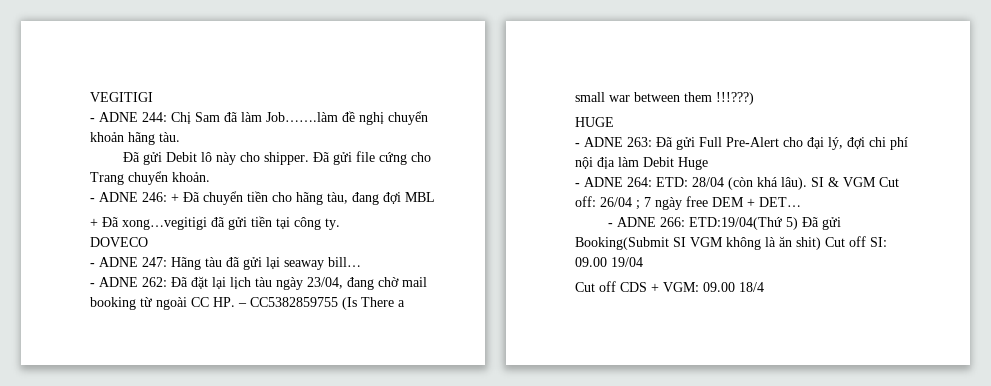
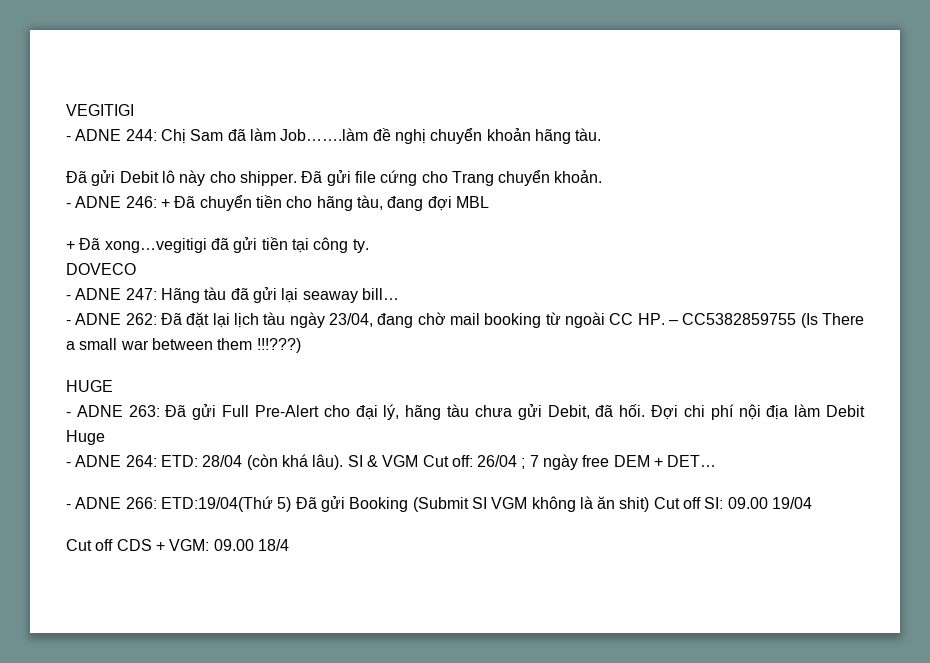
[847,137,865,149] đợi -> [405,404,679,420] hãng tàu chưa gửi Debit, đã hối. Đợi
[575,237,669,250] Booking(Submit -> [349,497,469,512] Booking (Submit

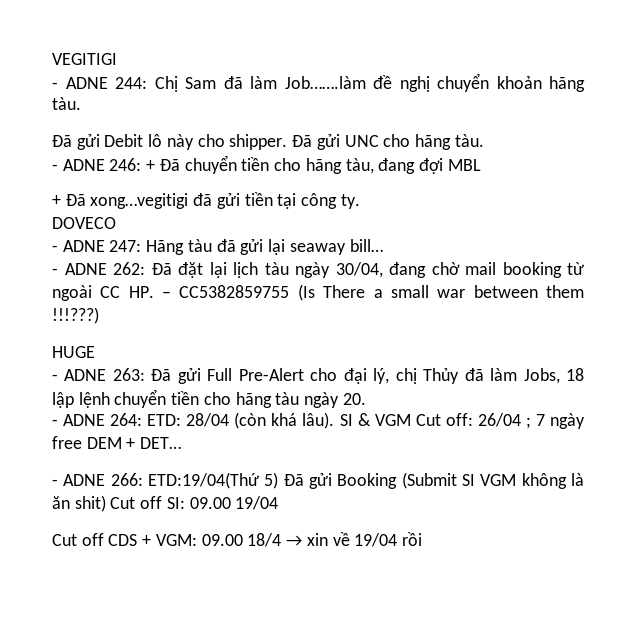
[354,170,603,186] file cứng cho Trang chuyển khoản. -> [344,134,484,150] UNC cho hãng tàu.
[329,313,373,327] 23/04, -> [335,262,383,278] 30/04,
[405,404,866,420] [66,430,105,445] hãng tàu chưa gửi Debit, đã hối. Đợi chi phí nội địa làm Debit Huge -> [395,368,584,384] [52,389,366,408] chị Thủy đã làm Jobs, 18 lập lệnh chuyển tiền cho hãng tàu ngày 20.
(289, 545) none -> [286,532,422,547] → xin về 19/04 rồi

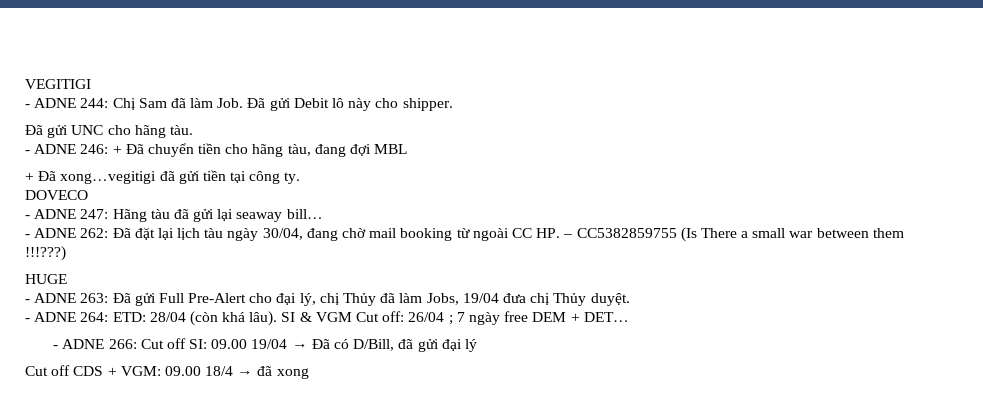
[284,73,585,92] [52,97,81,110] Job…….làm đề nghị chuyển khoản hãng tàu. // -> [217,98,244,108] Job.
(288, 142) none -> (453, 104) //
[565,368,584,381] [52,389,366,408] 18 lập lệnh chuyển tiền cho hãng tàu ngày 20. -> [462,293,630,306] 19/04 đưa chị Thủy duyệt.
[148,472,584,489] [52,495,106,512] ETD:19/04(Thứ 5) Đã gửi Booking (Submit SI VGM không là ăn shit) -> (137, 344) none
(279, 503) none -> [291,339,477,352] → Đã có D/Bill, đã gửi đại lý
[306,532,422,547] xin về 19/04 rồi -> [257,366,309,379] đã xong

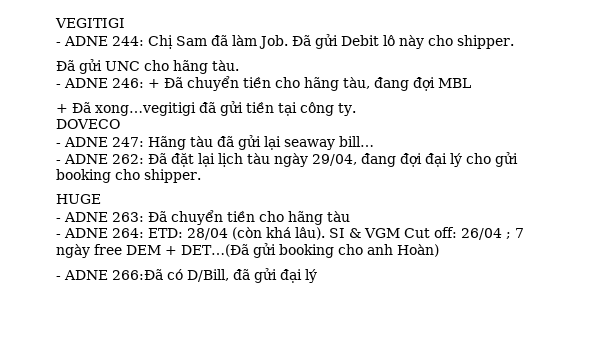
[262,227,904,242] [25,246,66,261] 30/04, đang chờ mail booking từ ngoài CC HP. – CC5382859755 (Is There a small war between them !!!???) -> [312,152,518,167] [56,169,201,183] 29/04, đang đợi đại lý cho gửi booking cho shipper.
[134,293,630,306] gửi Full Pre-Alert cho đại lý, chị Thủy đã làm Jobs, 19/04 đưa chị Thủy duyệt. -> [171,210,350,225] chuyển tiền cho hãng tàu
[583,312,629,322] [53,338,330,349] DET… // - ADNE 266: Cut off SI: 09.00 19/04 → Đã -> [181,243,439,258] [56,269,163,280] DET…(Đã gửi booking cho anh Hoàn) // - ADNE 266:Đã
[25,365,309,379] // Cut off CDS + VGM: 09.00 18/4 → đã xong -> (317, 276) none

